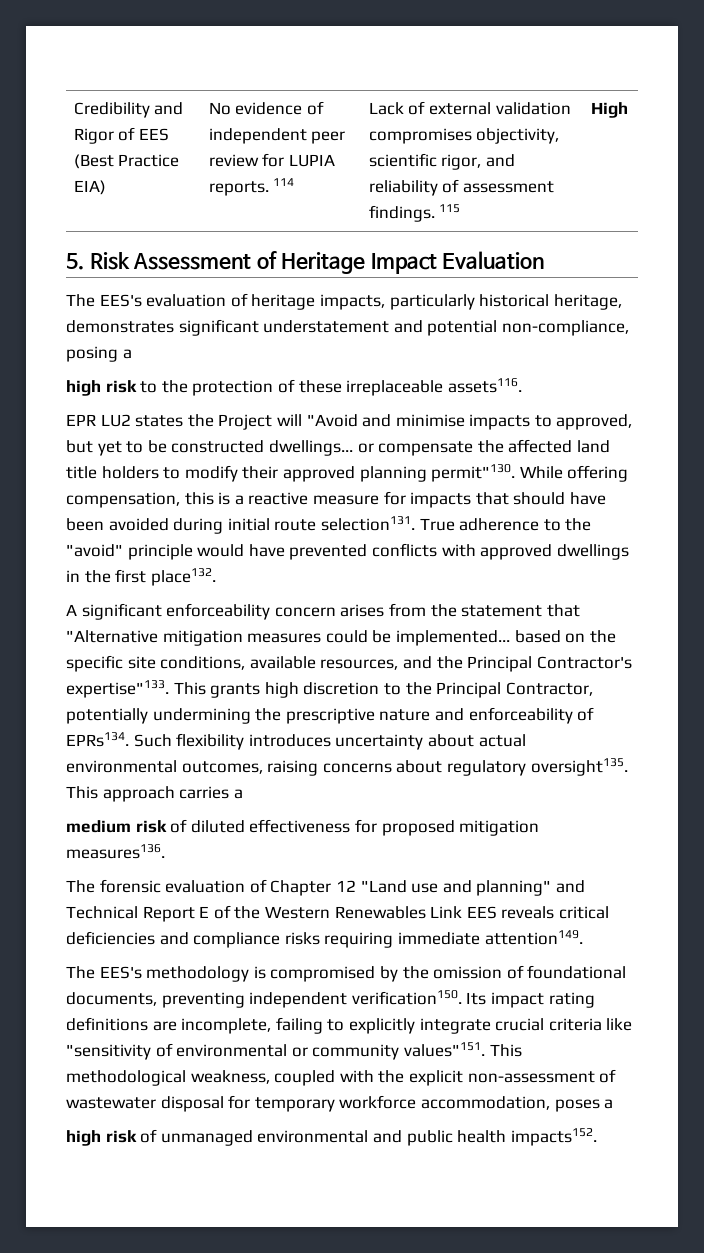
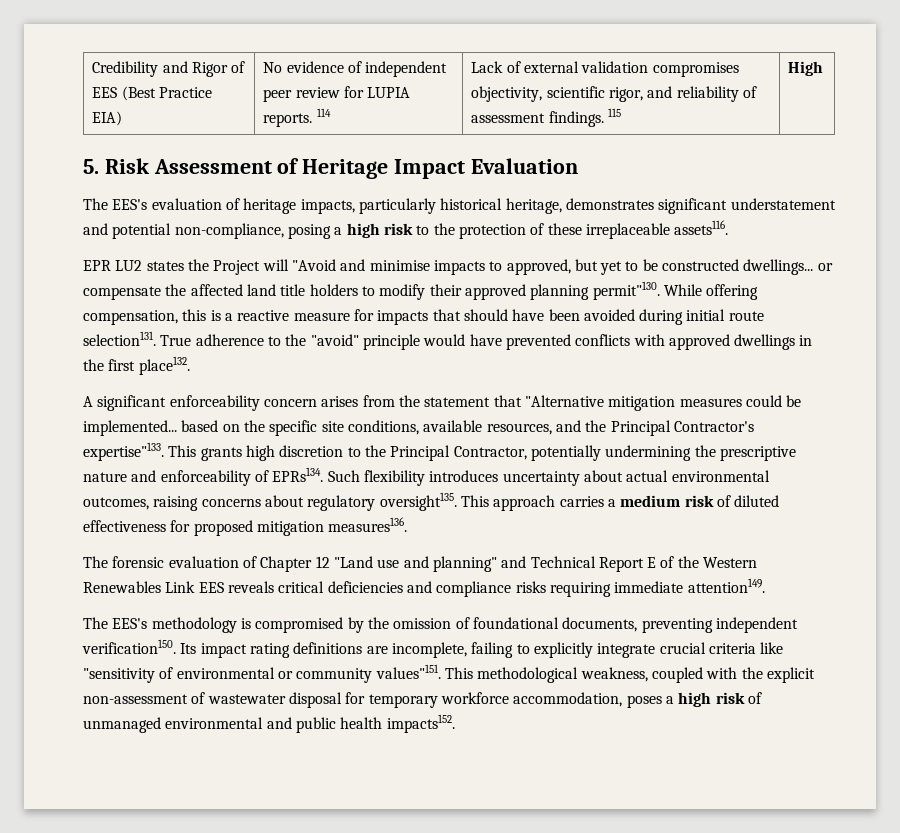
(132, 354) // -> (343, 231) none
(243, 794) // -> (616, 503) none
(614, 1104) // -> (674, 700) none

